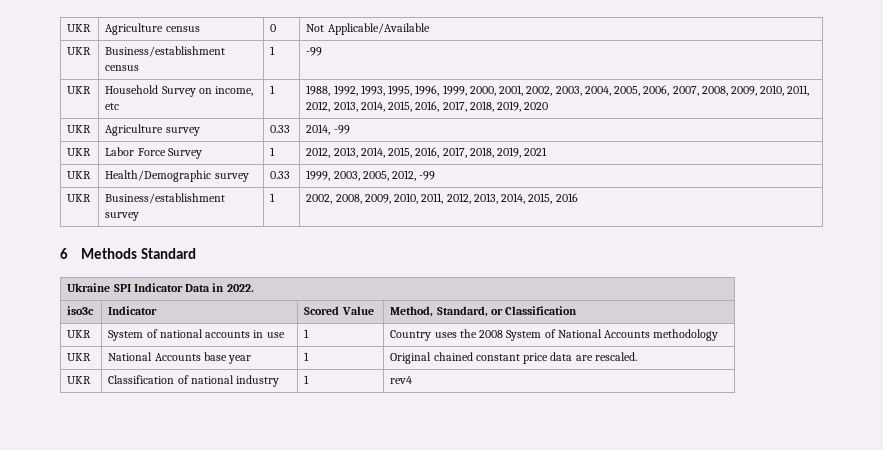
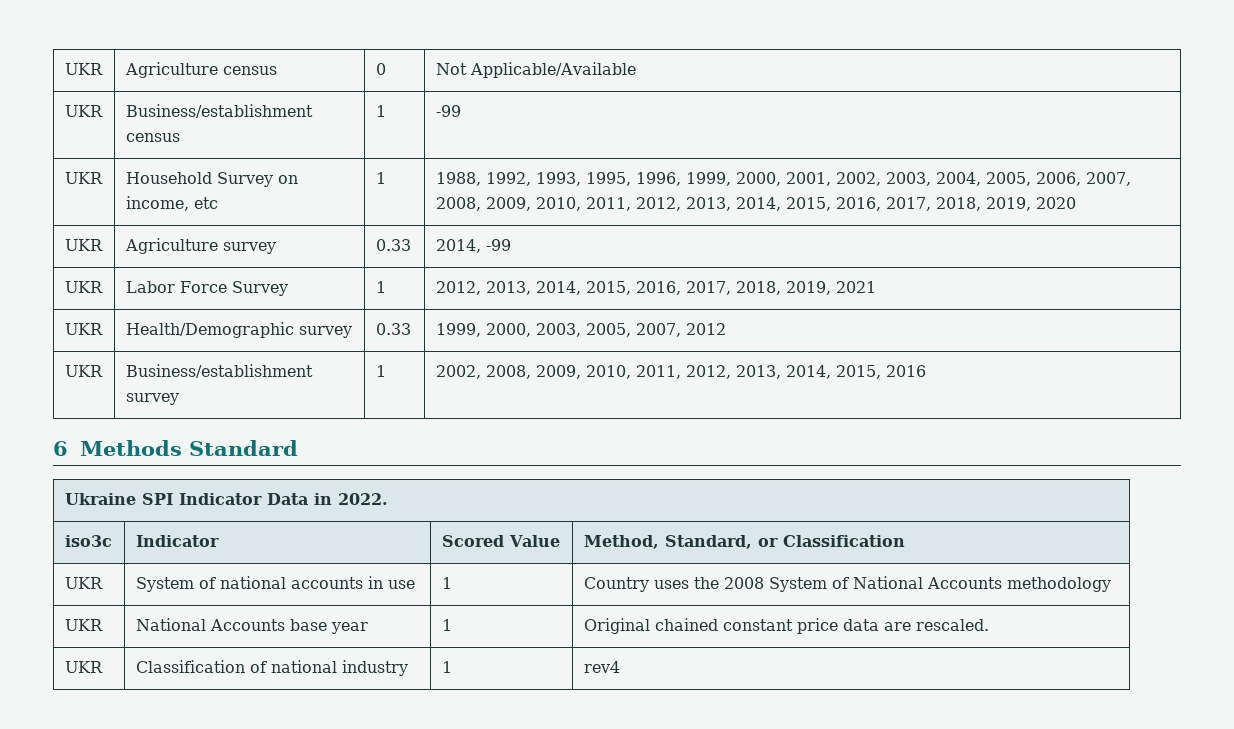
(331, 175) none -> [485,323,531,337] 2000,
[392,170,436,181] 2012, -99 -> [635,323,726,337] 2007, 2012

